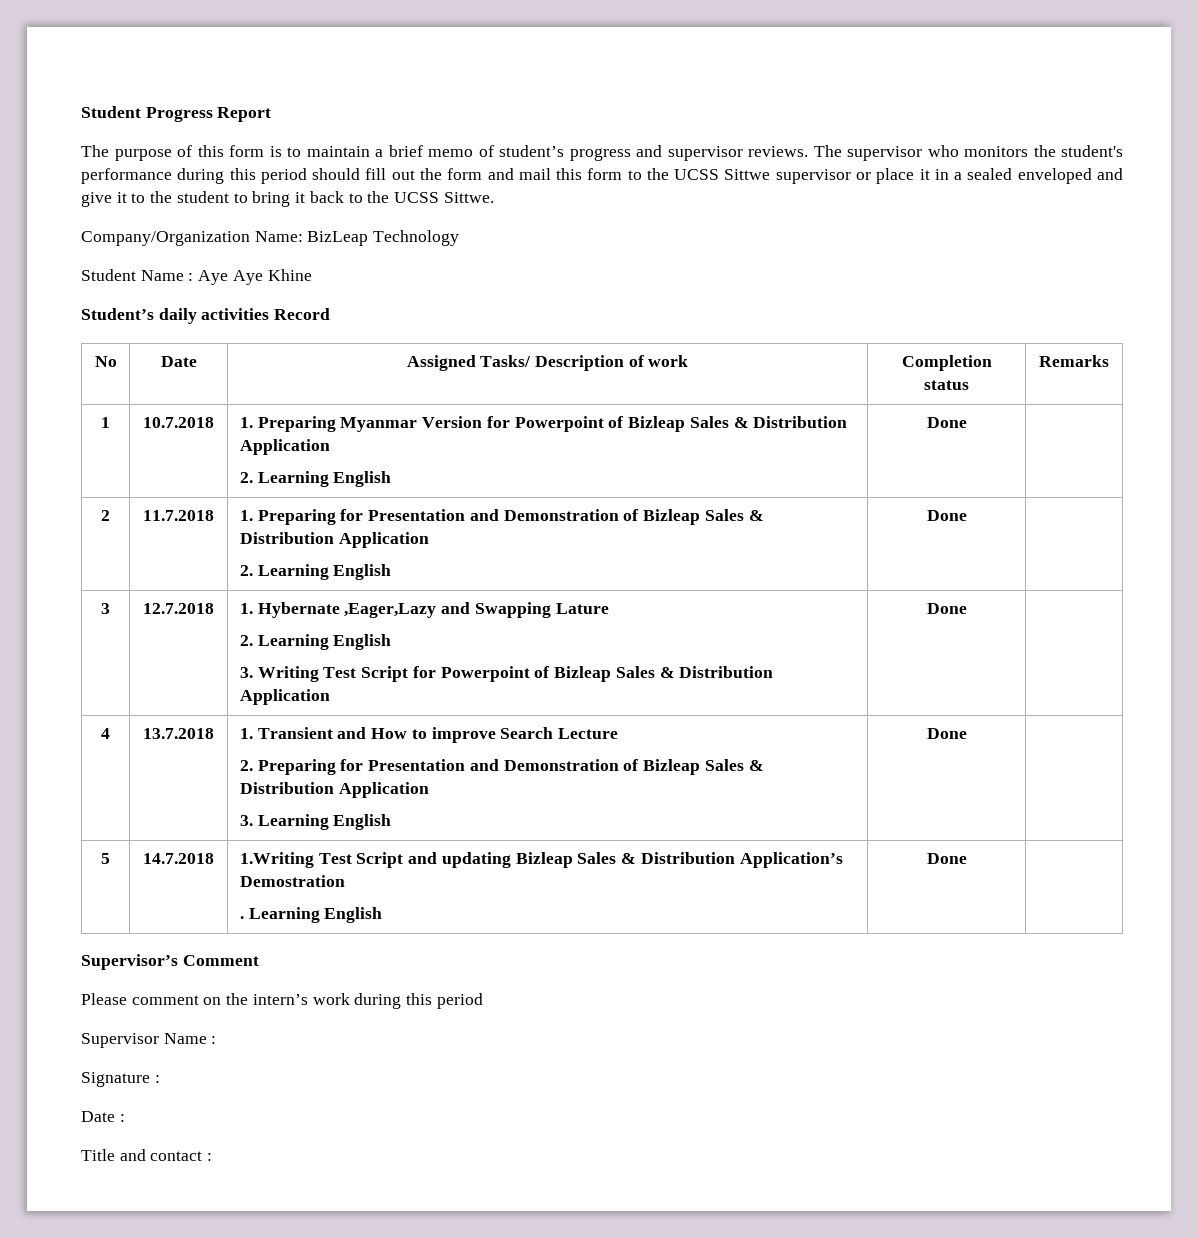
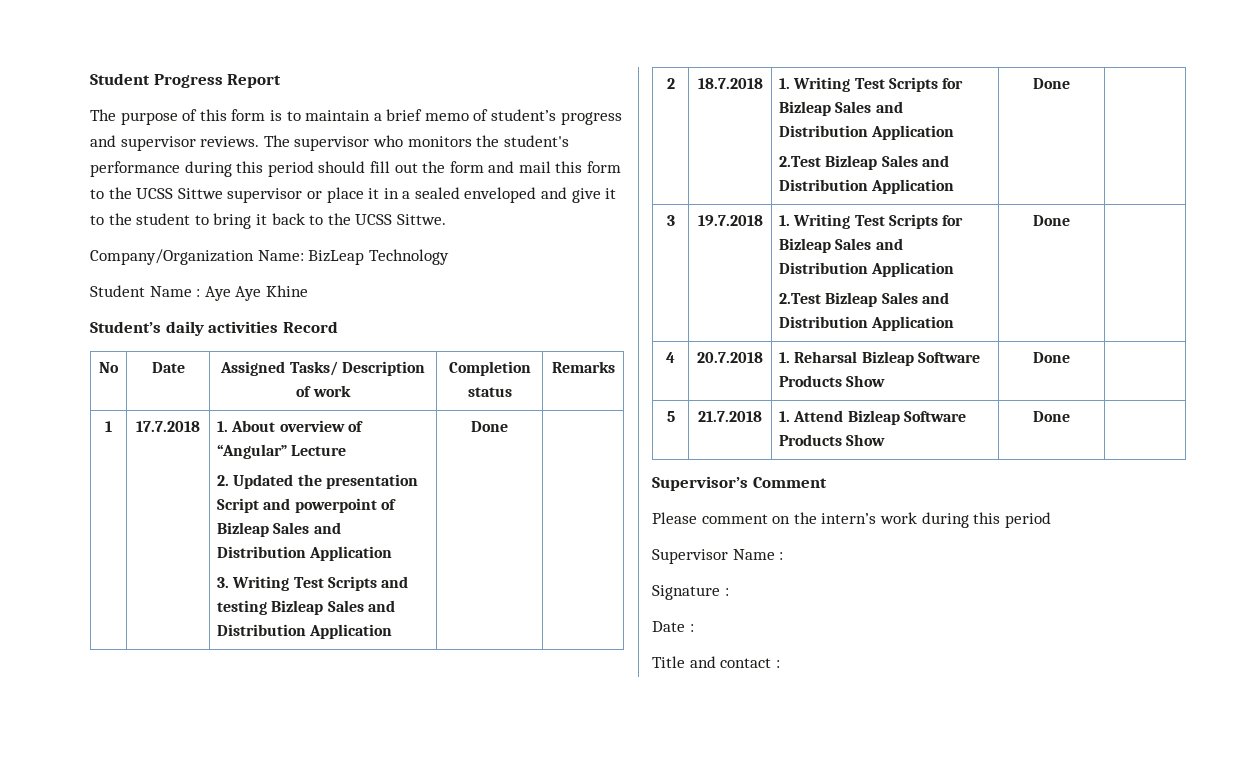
[143,417,214,428] [239,416,848,432] [239,439,330,455] [239,471,392,487] 10.7.2018 | 1. Preparing Myanmar Version for Powerpoint of Bizleap Sales & Distribution Application // 2. Learning English -> [136,421,200,432] [217,420,363,432] [217,444,347,459] [217,474,418,489] [217,498,396,513] [217,522,341,537] [217,546,393,561] [217,576,408,591] [217,600,395,615] [217,624,393,639] 17.7.2018 | 1. About overview of “Angular” Lecture // 2. Updated the presentation Script and powerpoint of Bizleap Sales and Distribution Application // 3. Writing Test Scripts and testing Bizleap Sales and Distribution Application
[143,510,214,521] [239,509,764,525] [239,532,429,548] [239,564,392,580] 11.7.2018 | 1. Preparing for Presentation and Demonstration of Bizleap Sales & Distribution Application // 2. Learning English -> [697,78,763,89] [779,77,963,92] [779,101,903,116] [779,125,955,140] [779,155,949,170] [779,179,955,194] 18.7.2018 | 1. Writing Test Scripts for Bizleap Sales and Distribution Application // 2.Test Bizleap Sales and Distribution Application
[143,603,214,614] [239,602,609,618] [239,634,392,650] [239,666,675,682] 12.7.2018 | 1. Hybernate ,Eager,Lazy and Swapping Lature // 2. Learning English // 3. Writing Test Script for Powerpoint of Bizleap Sales & -> [697,215,763,226] [779,214,963,229] [779,238,903,253] [779,262,955,277] [779,292,949,307] 19.7.2018 | 1. Writing Test Scripts for Bizleap Sales and Distribution Application // 2.Test Bizleap Sales and
[143,728,214,739] [239,727,619,743] [239,759,764,775] [239,782,429,798] [239,814,392,830] [926,728,967,739] [101,853,110,864] [143,853,214,864] [239,852,843,868] [239,875,345,887] [239,907,383,923] 13.7.2018 | 1. Transient and How to improve Search Lecture // 2. Preparing for Presentation and Demonstration of Bizleap Sales & Distribution Application // 3. Learning English | Done | // 5 | 14.7.2018 | 1.Writing Test Script and updating Bizleap Sales & Distribution Application’s Demostration // . Learning English -> [697,352,763,363] [779,351,980,366] [779,375,886,387] [1033,352,1070,363] [666,411,675,422] [698,411,762,422] [779,410,966,425] [779,434,886,446] 20.7.2018 | 1. Reharsal Bizleap Software Products Show | Done | // 5 | 21.7.2018 | 1. Attend Bizleap Software Products Show

